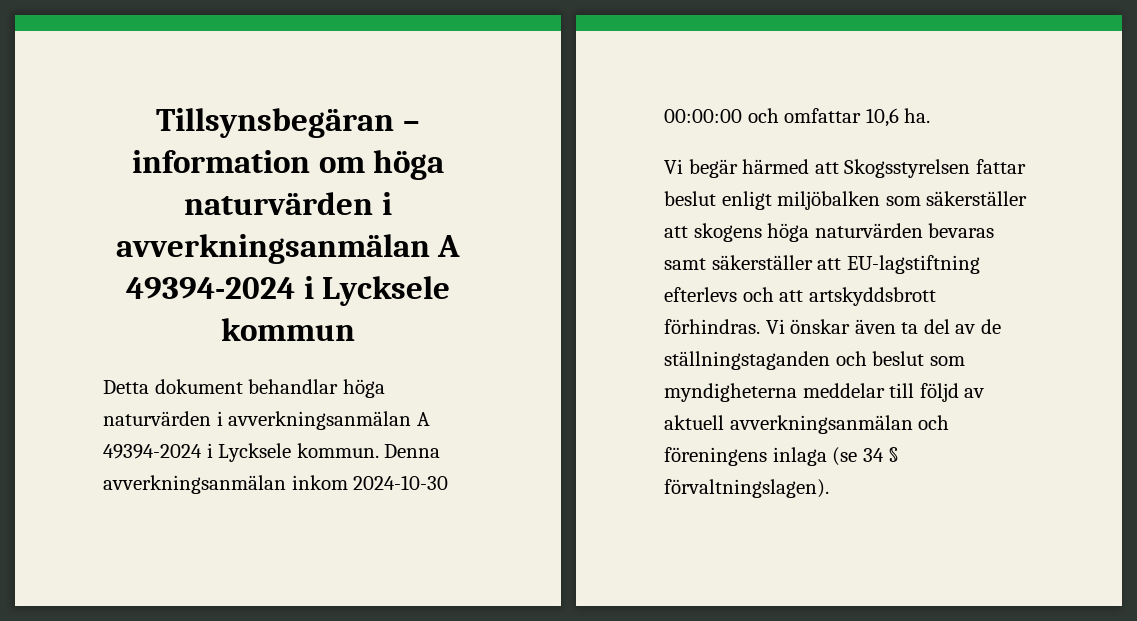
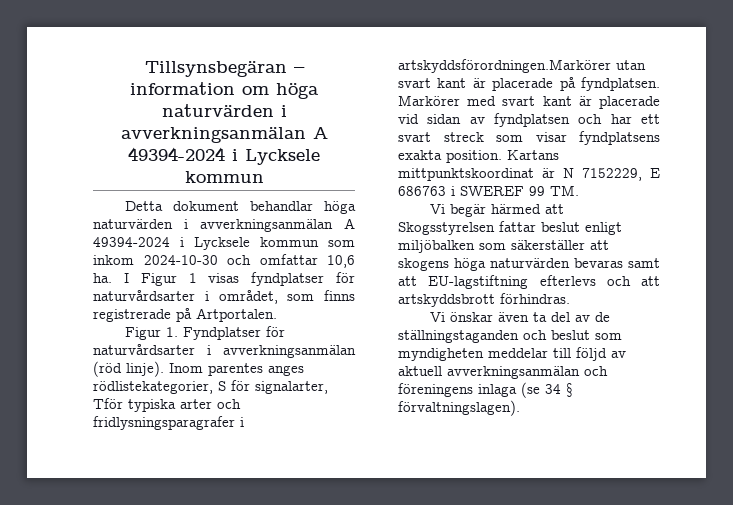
[296,443,441,458] [103,475,286,494] kommun. Denna avverkningsanmälan -> [260,237,355,247] kommun som
[664,109,742,123] 00:00:00 -> (218, 260) none
(931, 115) none -> [123,272,355,286] [93,290,355,304] [93,308,277,322] [124,326,285,340] [93,344,356,358] [93,361,304,377] [93,380,328,394] [93,398,241,412] [93,416,244,430] [398,59,646,73] [398,77,660,91] [398,95,660,109] [398,113,660,127] [398,131,660,145] [398,150,559,163] [398,168,660,181] [398,185,579,196] I Figur 1 visas fyndplatser för naturvårdsarter i området, som finns registrerade på Artportalen. // Figur 1. Fyndplatser för naturvårdsarter i avverkningsanmälan (röd linje). Inom parentes anges rödlistekategorier, S för signalarter, Tför typiska arter och fridlysningsparagrafer i artskyddsförordningen.Markörer utan svart kant är placerade på fyndplatsen. Markörer med svart kant är placerade vid sidan av fyndplatsen och har ett svart streck som visar fyndplatsens exakta position. Kartans mittpunktskoordinat är N 7152229, E 686763 i SWEREF 99 TM.
[711,255,813,270] säkerställer -> (660, 263) none
(760, 326) none -> (570, 298) //
[664,383,797,402] myndigheterna -> [398,348,484,361] myndigheten

